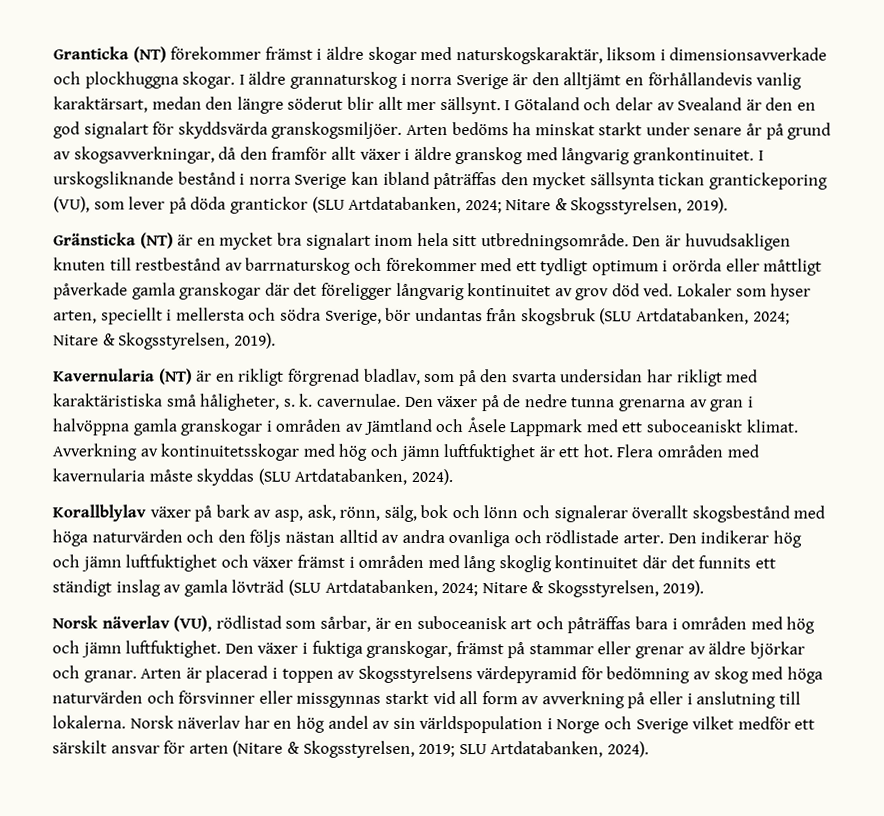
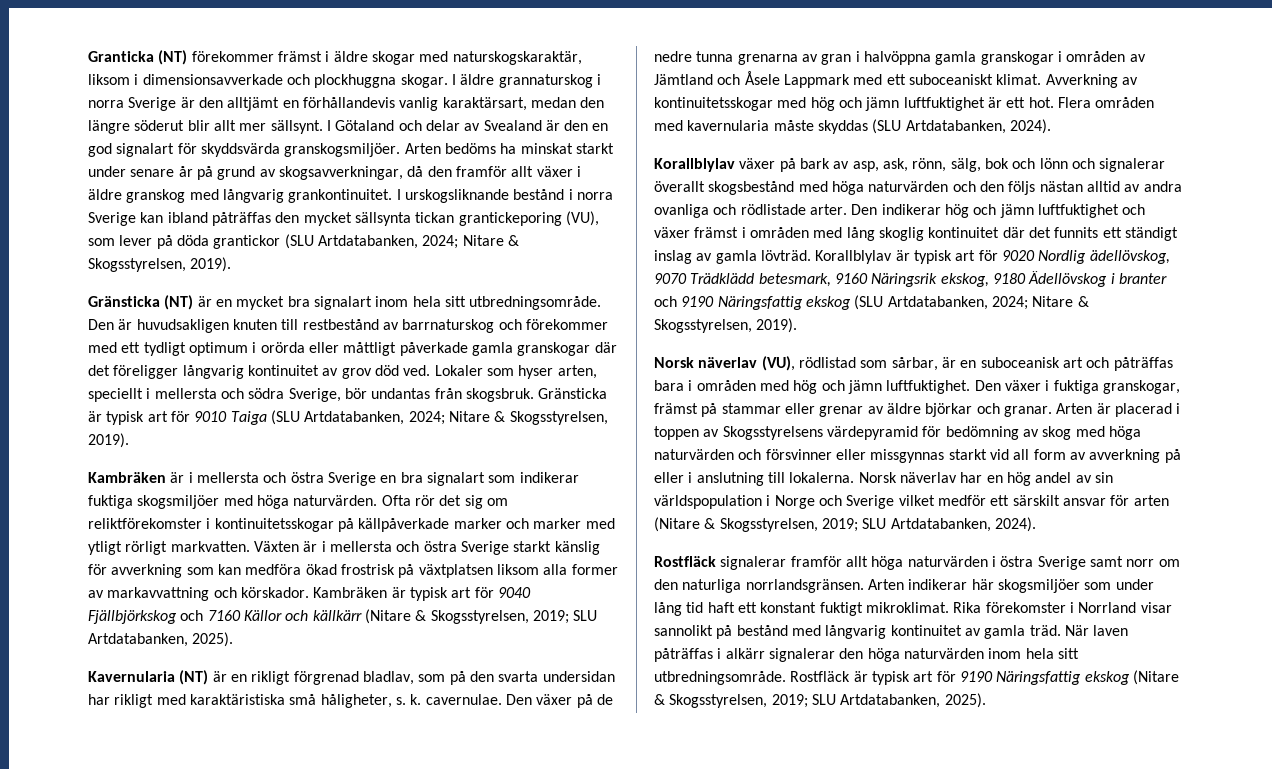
[520,308,790,326] [53,332,276,350] skogsbruk (SLU Artdatabanken, 2024; Nitare & Skogsstyrelsen, 2019). -> [465,388,608,402] [88,410,608,425] [88,433,129,448] [88,472,579,486] [88,495,508,509] [88,518,615,532] [88,541,600,555] [88,564,618,578] [88,587,531,601] [88,609,598,624] [88,632,234,647] skogsbruk. Gränsticka är typisk art för 9010 Taiga (SLU Artdatabanken, 2024; Nitare & Skogsstyrelsen, 2019). // Kambräken är i mellersta och östra Sverige en bra signalart som indikerar fuktiga skogsmiljöer med höga naturvärden. Ofta rör det sig om reliktförekomster i kontinuitetsskogar på källpåverkade marker och marker med ytligt rörligt markvatten. Växten är i mellersta och östra Sverige starkt känslig för avverkning som kan medföra ökad frostrisk på växtplatsen liksom alla former av markavvattning och körskador. Kambräken är typisk art för 9040 Fjällbjörkskog och 7160 Källor och källkärr (Nitare & Skogsstyrelsen, 2019; SLU Artdatabanken, 2025).
[231,579,285,593] lövträd -> [760,250,1170,264] [654,271,1167,287] [654,296,851,310] lövträd. Korallblylav är typisk art för 9020 Nordlig ädellövskog, 9070 Trädklädd betesmark, 9160 Näringsrik ekskog, 9180 Ädellövskog i branter och 9190 Näringsfattig ekskog
(649, 749) none -> [654,556,1180,570] [654,579,1154,593] [654,602,1172,616] [654,625,1129,639] [654,648,1079,662] [654,670,1179,685] [654,693,986,708] // Rostfläck signalerar framför allt höga naturvärden i östra Sverige samt norr om den naturliga norrlandsgränsen. Arten indikerar här skogsmiljöer som under lång tid haft ett konstant fuktigt mikroklimat. Rika förekomster i Norrland visar sannolikt på bestånd med långvarig kontinuitet av gamla träd. När laven påträffas i alkärr signalerar den höga naturvärden inom hela sitt utbredningsområde. Rostfläck är typisk art för 9190 Näringsfattig ekskog (Nitare & Skogsstyrelsen, 2019; SLU Artdatabanken, 2025).

